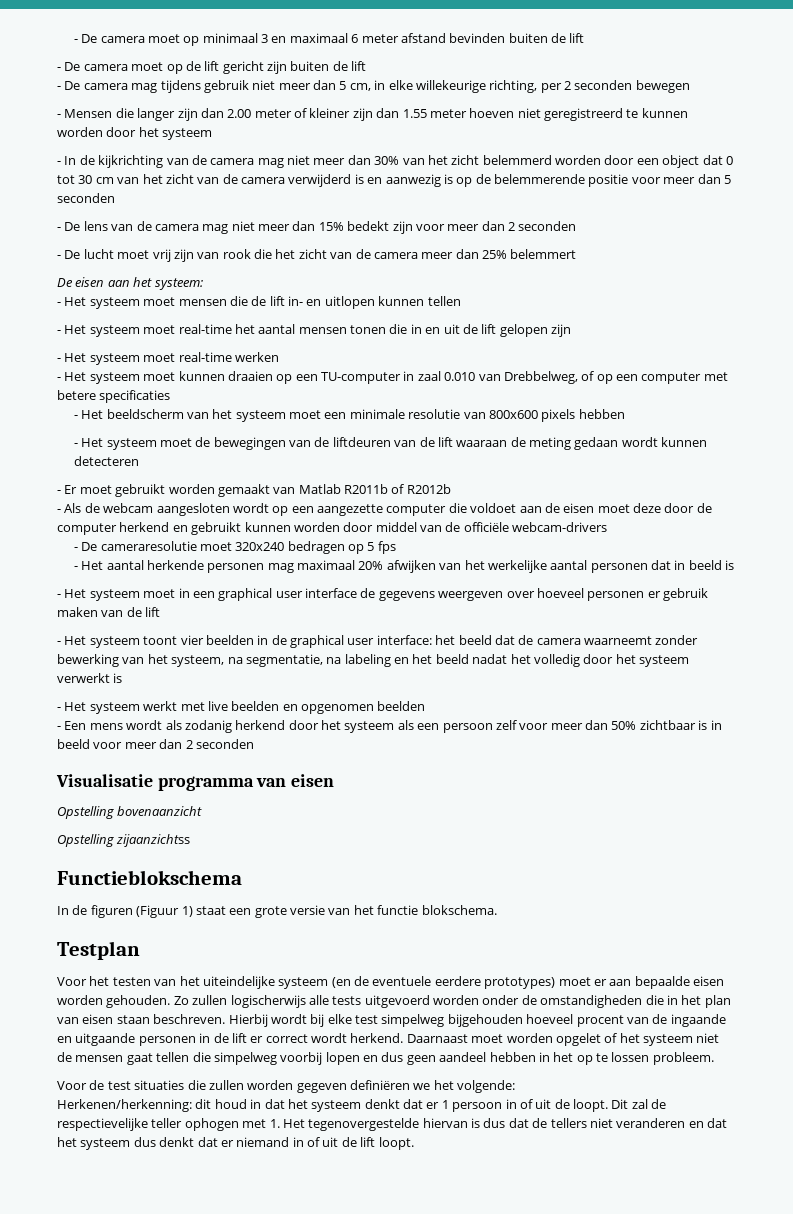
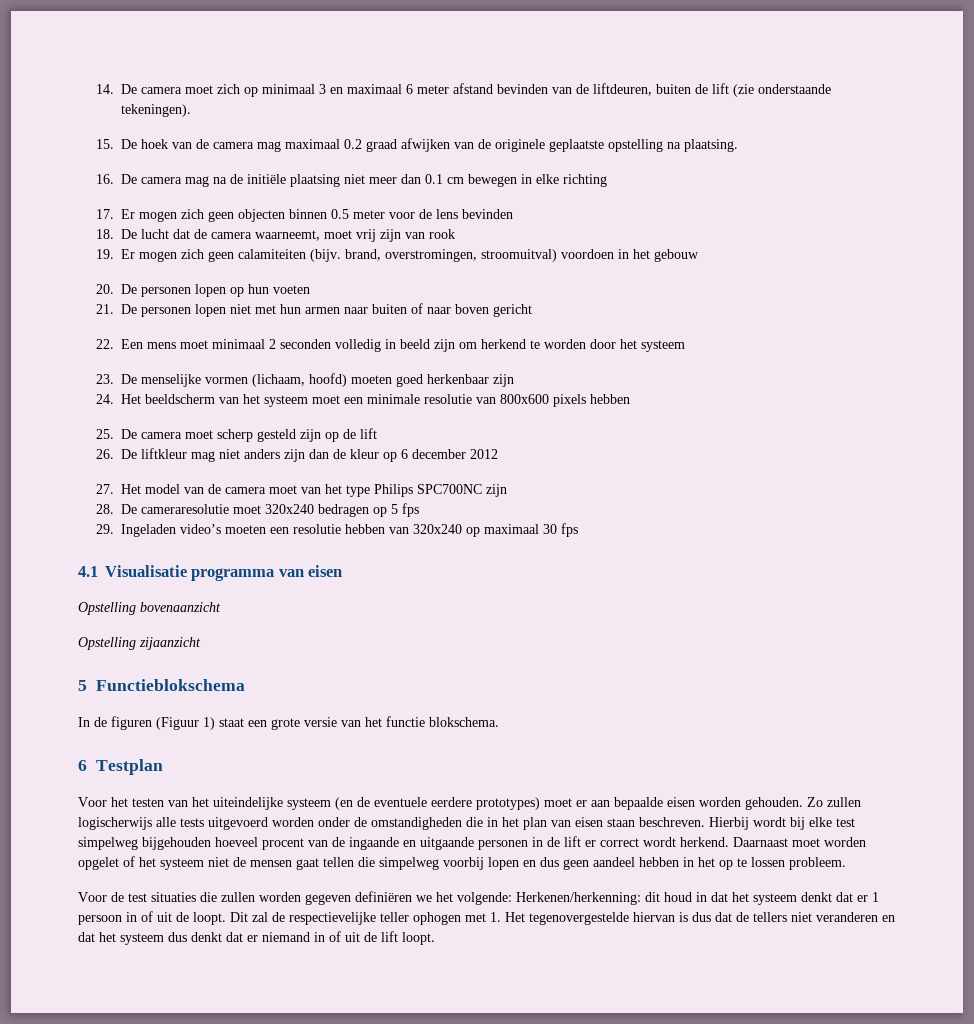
[73,34,180,43] - De camera moet -> [96,84,241,94] 14. De camera moet zich
[508,33,585,43] [57,61,367,74] [57,80,690,93] [57,108,688,121] [57,127,213,140] [57,155,733,168] [57,174,731,187] [57,193,115,203] [57,221,577,234] [57,249,577,262] [57,277,203,290] [57,296,461,309] [57,324,571,337] [57,352,279,365] [57,371,728,384] [57,390,171,403] [73,415,78,419] buiten de lift // - De camera moet op de lift gericht zijn buiten de lift // - De camera mag tijdens gebruik niet meer dan 5 cm, in elke willekeurige richting, per 2 seconden bewegen // - Mensen die langer zijn dan 2.00 meter of kleiner zijn dan 1.55 meter hoeven niet geregistreerd te kunnen worden door het systeem // - In de kijkrichting van de camera mag niet meer dan 30% van het zicht belemmerd worden door een object dat 0 tot 30 cm van het zicht van de camera verwijderd is en aanwezig is op de belemmerende positie voor meer dan 5 seconden // - De lens van de camera mag niet meer dan 15% bedekt zijn voor meer dan 2 seconden // - De lucht moet vrij zijn van rook die het zicht van de camera meer dan 25% belemmert // De eisen aan het systeem: // - Het systeem moet mensen die de lift in- en uitlopen kunnen tellen // - Het systeem moet real-time het aantal mensen tonen die in en uit de lift gelopen zijn // - Het systeem moet real-time werken // - Het systeem moet kunnen draaien op een TU-computer in zaal 0.010 van Drebbelweg, of op een computer met betere specificaties // - -> [552,83,832,97] [121,104,192,117] [96,138,739,152] [96,174,608,187] [96,209,514,222] [96,229,456,242] [96,249,700,262] [96,284,311,297] [96,303,533,317] [96,339,686,352] [96,373,515,387] [96,394,115,404] van de liftdeuren, buiten de lift (zie onderstaande tekeningen). // 15. De hoek van de camera mag maximaal 0.2 graad afwijken van de originele geplaatste opstelling na plaatsing. // 16. De camera mag na de initiële plaatsing niet meer dan 0.1 cm bewegen in elke richting // 17. Er mogen zich geen objecten binnen 0.5 meter voor de lens bevinden // 18. De lucht dat de camera waarneemt, moet vrij zijn van rook // 19. Er mogen zich geen calamiteiten (bijv. brand, overstromingen, stroomuitval) voordoen in het gebouw // 20. De personen lopen op hun voeten // 21. De personen lopen niet met hun armen naar buiten of naar boven gericht // 22. Een mens moet minimaal 2 seconden volledig in beeld zijn om herkend te worden door het systeem // 23. De menselijke vormen (lichaam, hoofd) moeten goed herkenbaar zijn // 24.
[73,437,708,450] [73,456,139,466] [57,484,451,497] [57,503,712,516] [57,522,608,535] [73,547,78,551] - Het systeem moet de bewegingen van de liftdeuren van de lift waaraan de meting gedaan wordt kunnen detecteren // - Er moet gebruikt worden gemaakt van Matlab R2011b of R2012b // - Als de webcam aangesloten wordt op een aangezette computer die voldoet aan de eisen moet deze door de computer herkend en gebruikt kunnen worden door middel van de officiële webcam-drivers // - -> [96,428,378,442] [96,448,499,462] [96,484,508,497] [96,504,115,514] 25. De camera moet scherp gesteld zijn op de lift // 26. De liftkleur mag niet anders zijn dan de kleur op 6 december 2012 // 27. Het model van de camera moet van het type Philips SPC700NC zijn // 28.
[73,560,735,573] [57,588,708,601] [57,607,161,617] [57,635,699,648] [57,654,689,667] [57,673,123,683] [57,701,426,714] [57,720,722,733] [57,739,254,749] - Het aantal herkende personen mag maximaal 20% afwijken van het werkelijke aantal personen dat in beeld is // - Het systeem moet in een graphical user interface de gegevens weergeven over hoeveel personen er gebruik maken van de lift // - Het systeem toont vier beelden in de graphical user interface: het beeld dat de camera waarneemt zonder bewerking van het systeem, na segmentatie, na labeling en het beeld nadat het volledig door het systeem verwerkt is // - Het systeem werkt met live beelden en opgenomen beelden // - Een mens wordt als zodanig herkend door het systeem als een persoon zelf voor meer dan 50% zichtbaar is in beeld voor meer dan 2 seconden // -> [96,523,579,537] [78,566,98,577] 29. Ingeladen video’s moeten een resolutie hebben van 320x240 op maximaal 30 fps // 4.1
[116,834,191,847] zijaanzichtss // -> [139,637,201,650] [78,680,87,691] zijaanzicht // 5
(497, 910) none -> [78,760,87,771] 6
(516, 1086) // -> (512, 898) none

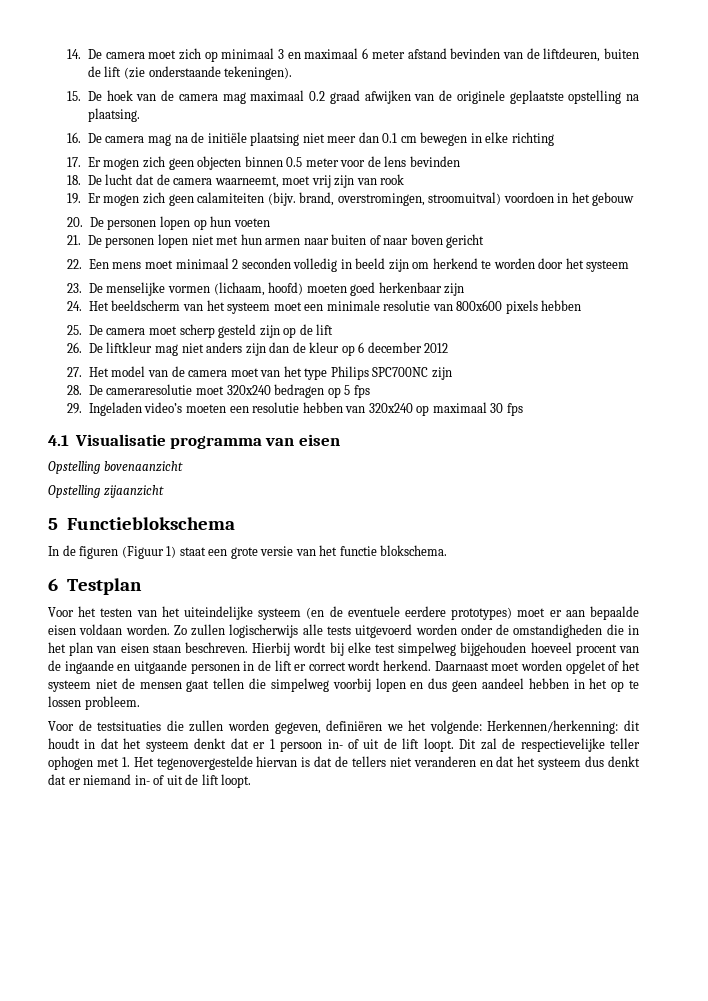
[699,797,803,810] worden gehouden. -> [79,624,170,635] voldaan worden.
[128,892,196,902] test situaties -> [97,721,162,731] testsituaties
[305,894,351,905] gegeven -> [274,722,321,734] gegeven,
[516,892,692,905] Herkenen/herkenning: dit houd -> [487,720,640,734] [48,738,80,749] Herkennen/herkenning: dit houdt
[126,911,189,922] in of uit de -> [327,738,420,749] in- of uit de lift
[692,912,711,922] dus -> (311, 762) none
[314,932,325,942] in -> [134,775,150,785] in-

